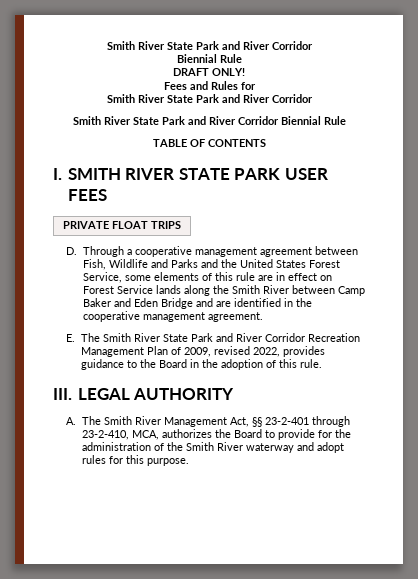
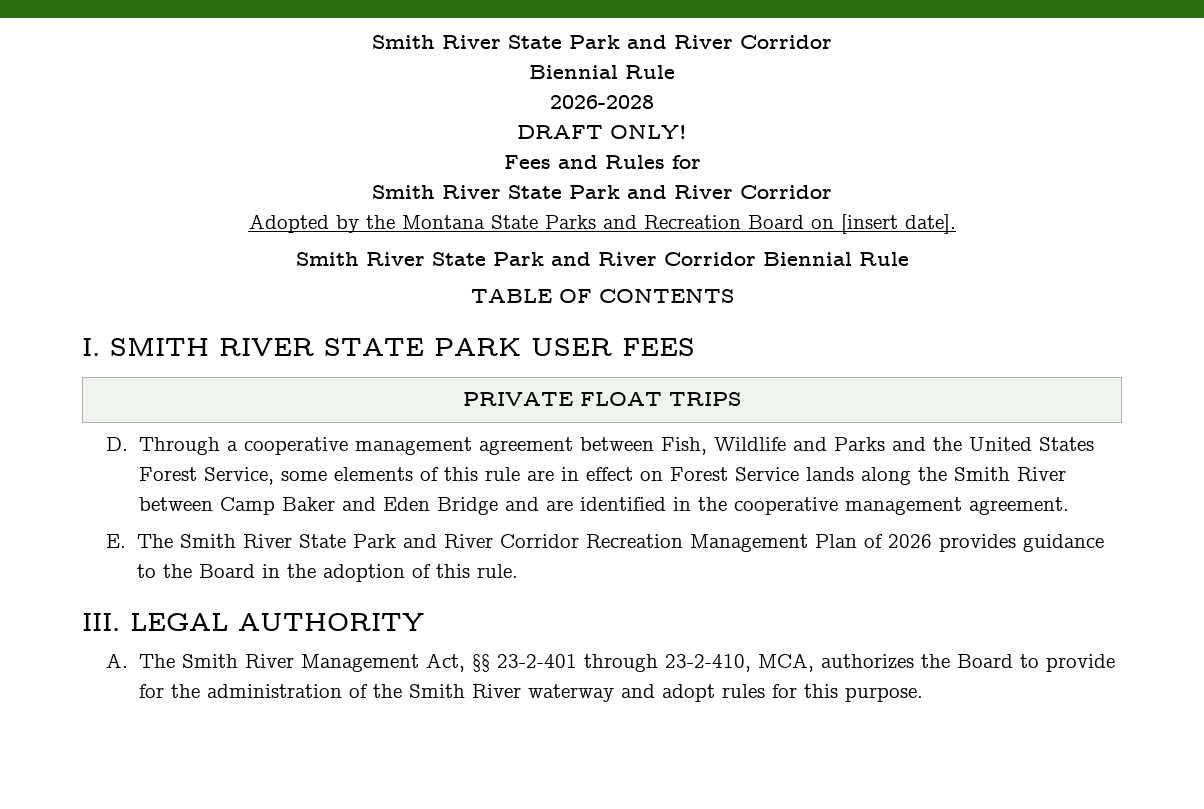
(242, 58) none -> [550,95,654,109] // 2026-2028
(313, 98) none -> [248,214,956,234] // Adopted by the Montana State Parks and Recreation Board on [insert date].
[183,346,280,357] 2009, revised 2022, -> [887,534,932,548] 2026

